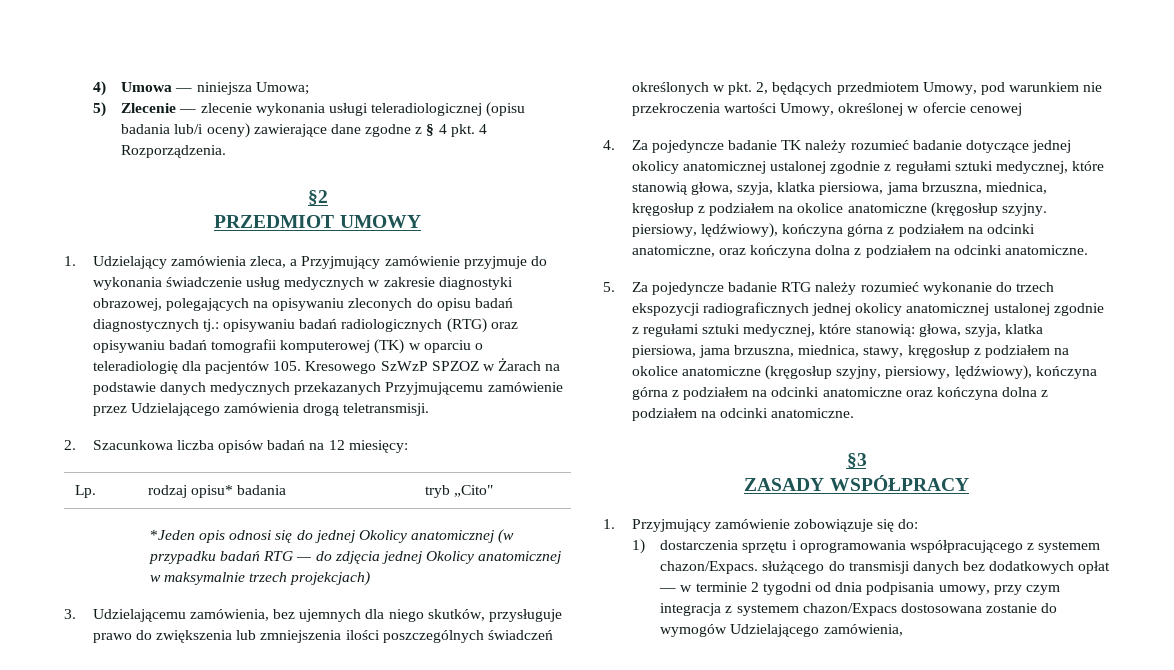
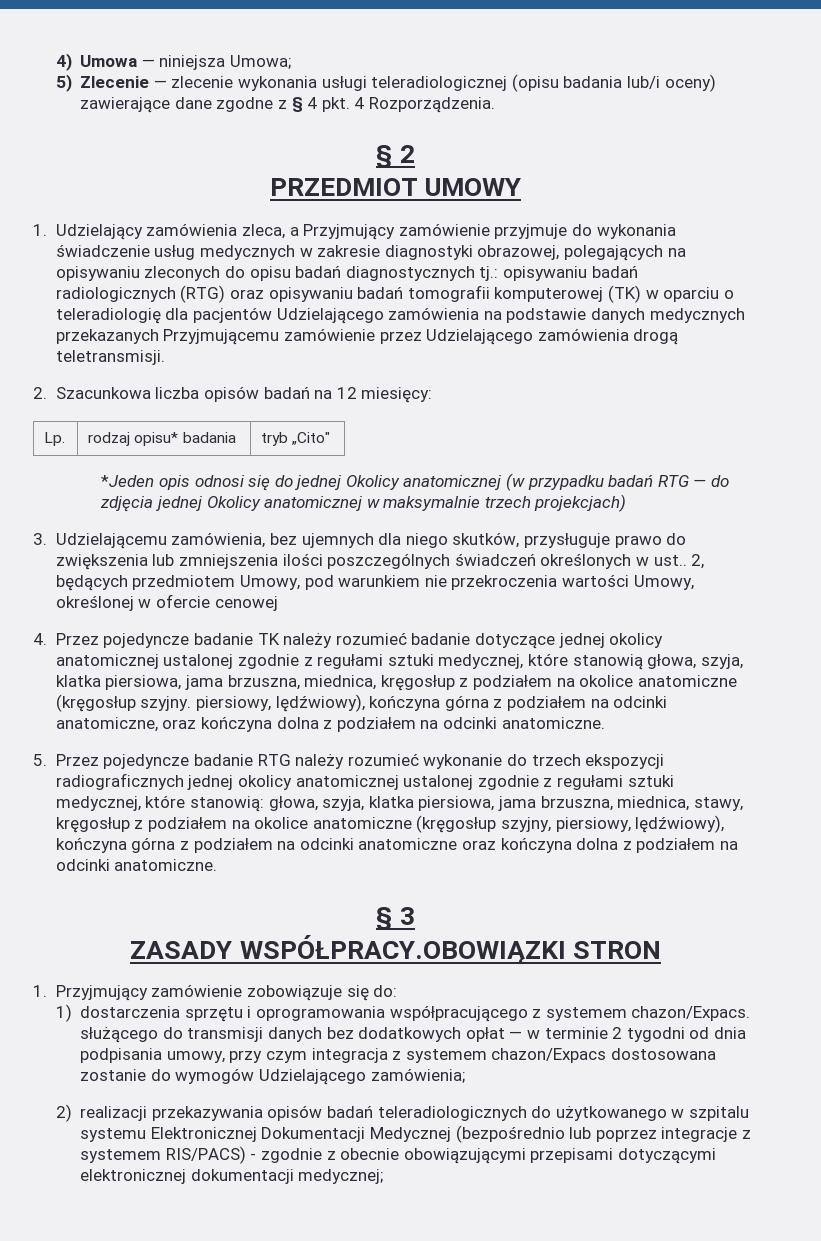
[307,190,328,205] §2 -> [376,145,415,168] § 2
[273,358,542,374] 105. Kresowego SzWzP SPZOZ w Żarach -> [276,307,480,324] Udzielającego zamówienia
[727,82,752,95] pkt. -> [653,555,687,566] ust..
[631,140,648,150] Za -> [55,633,99,645] Przez
[631,282,648,292] Za -> [55,754,99,766] Przez
[846,453,867,468] §3 -> [376,907,415,930] § 3
[829,475,969,491] WSPÓŁPRACY -> [239,935,661,965] WSPÓŁPRACY.OBOWIĄZKI STRON
[823,624,903,636] zamówienia, -> [370,1068,465,1083] [55,1104,750,1122] [80,1125,752,1143] [80,1146,717,1164] [80,1169,384,1184] zamówienia; // 2) realizacji przekazywania opisów badań teleradiologicznych do użytkowanego w szpitalu systemu Elektronicznej Dokumentacji Medycznej (bezpośrednio lub poprzez integracje z systemem RIS/PACS) - zgodnie z obecnie obowiązującymi przepisami dotyczącymi elektronicznej dokumentacji medycznej;

